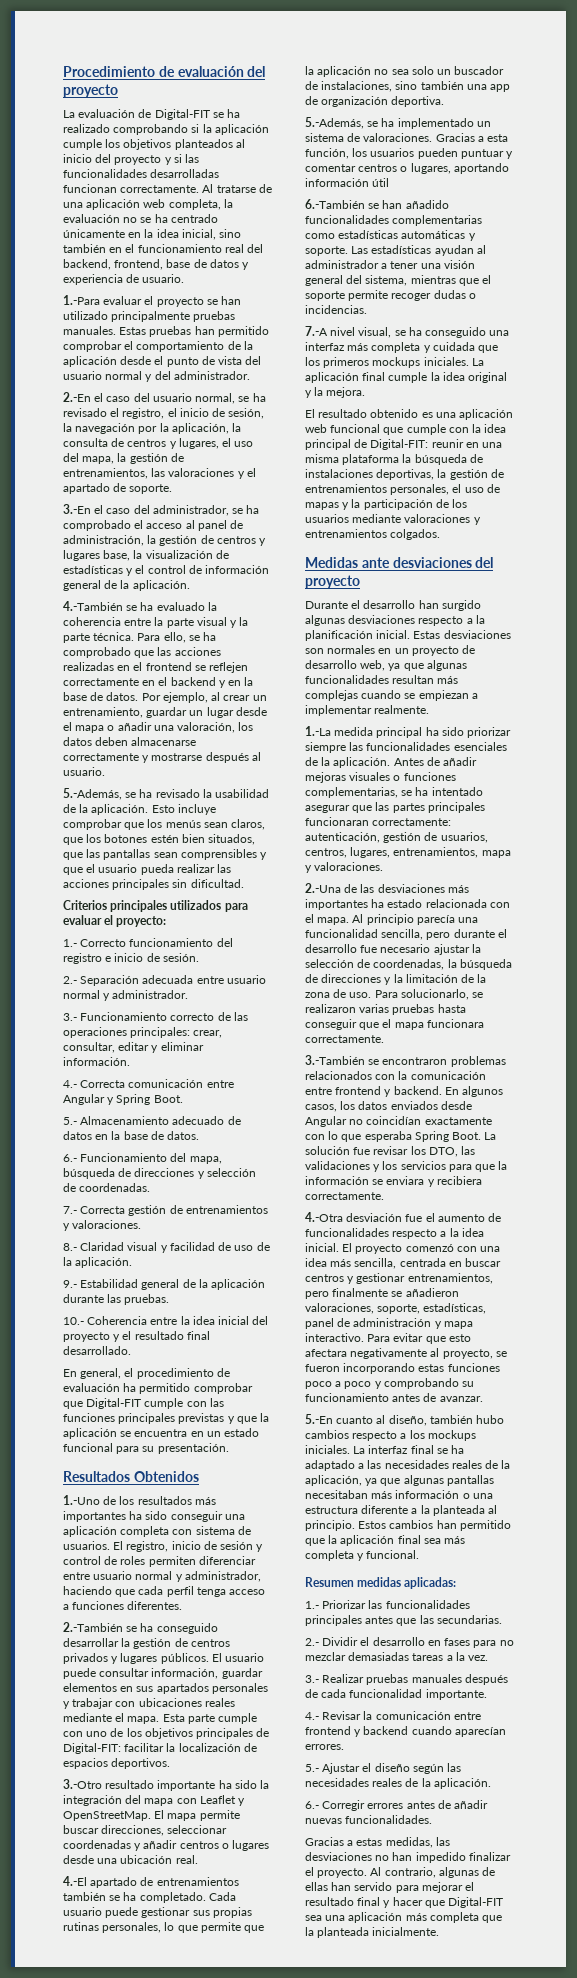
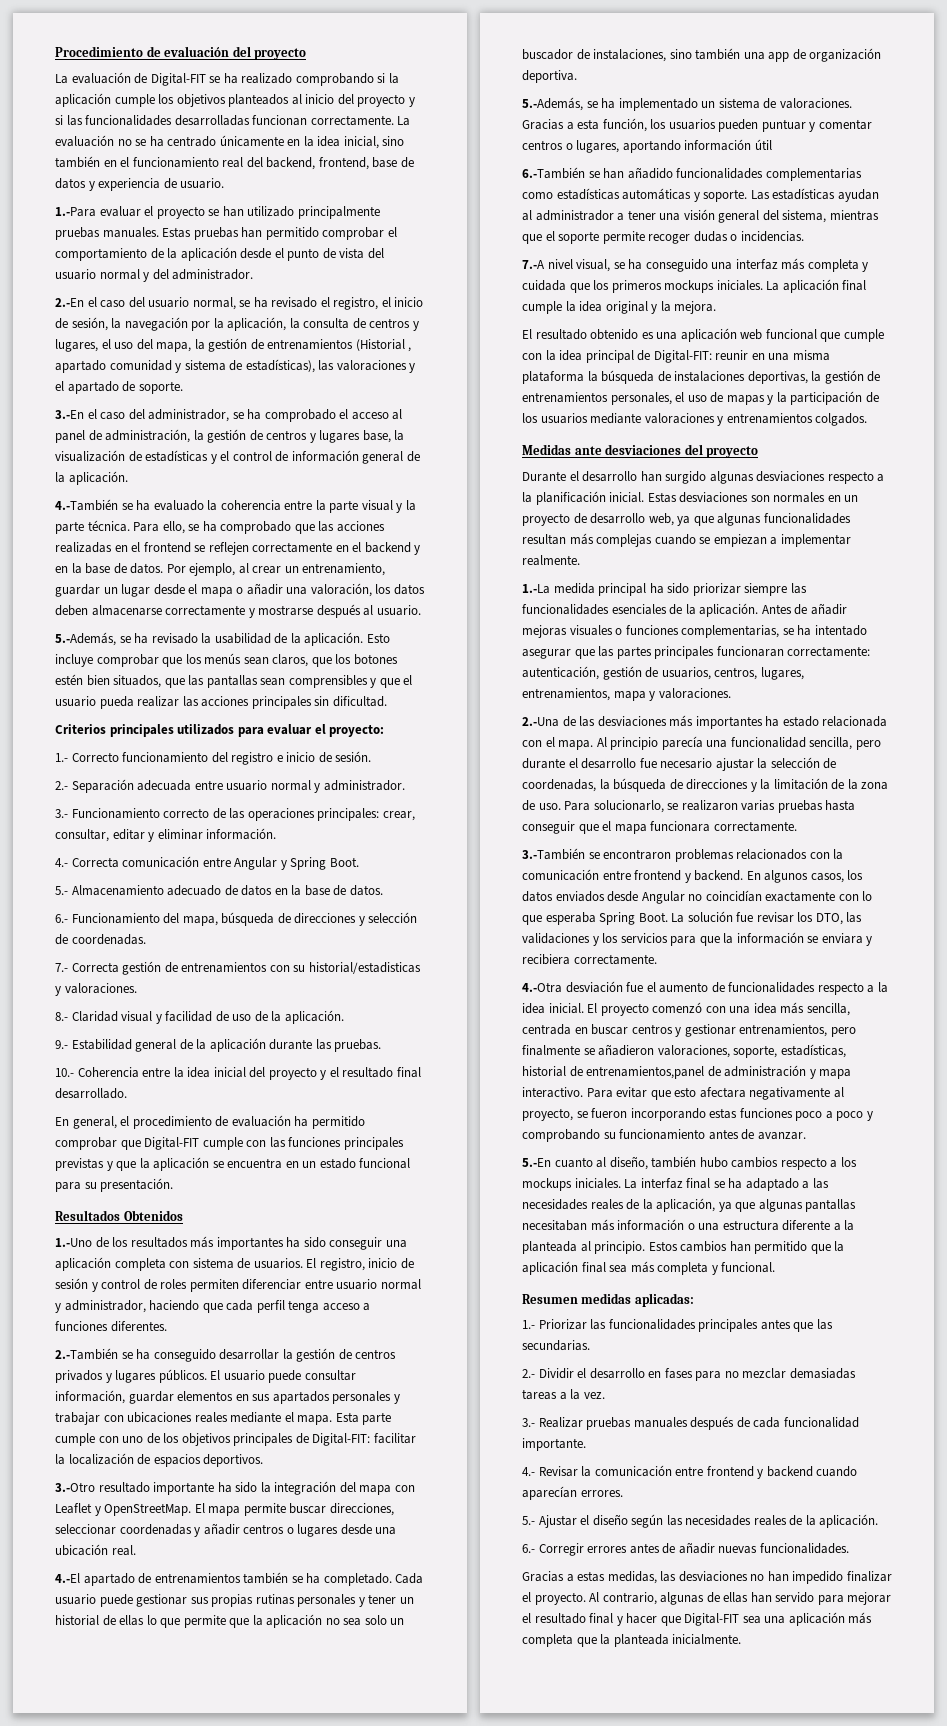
[202,184,272,193] [63,199,233,210] Al tratarse de una aplicación web completa, la -> [397,116,411,126] La
[63,468,148,479] entrenamientos, -> [267,339,412,352] [55,359,315,373] entrenamientos (Historial , apartado comunidad y sistema de estadísticas),
(268, 1209) none -> [269,962,421,974] con su historial/estadisticas
[102,1922,162,1933] personales, -> [297,1594,414,1607] [55,1615,145,1626] personales y tener un historial de ellas
[305,1318,334,1329] panel -> [522,1066,705,1079] historial de entrenamientos,panel

